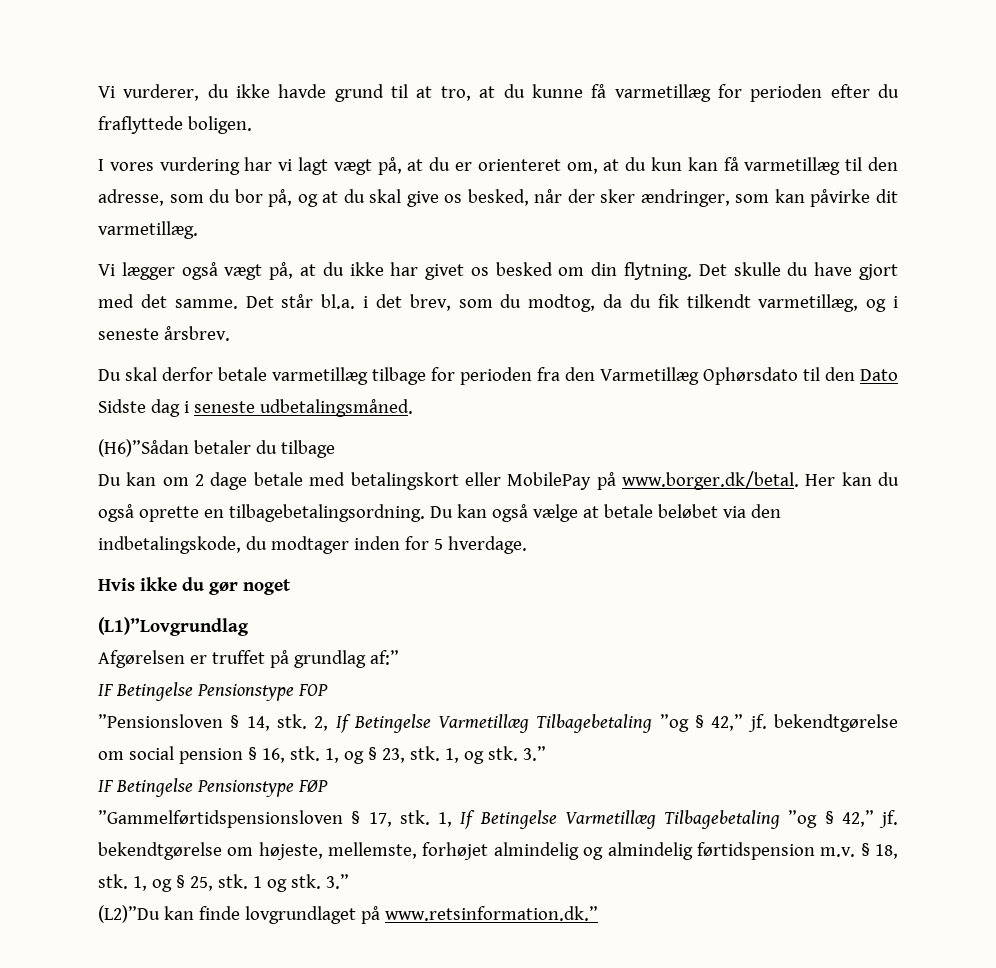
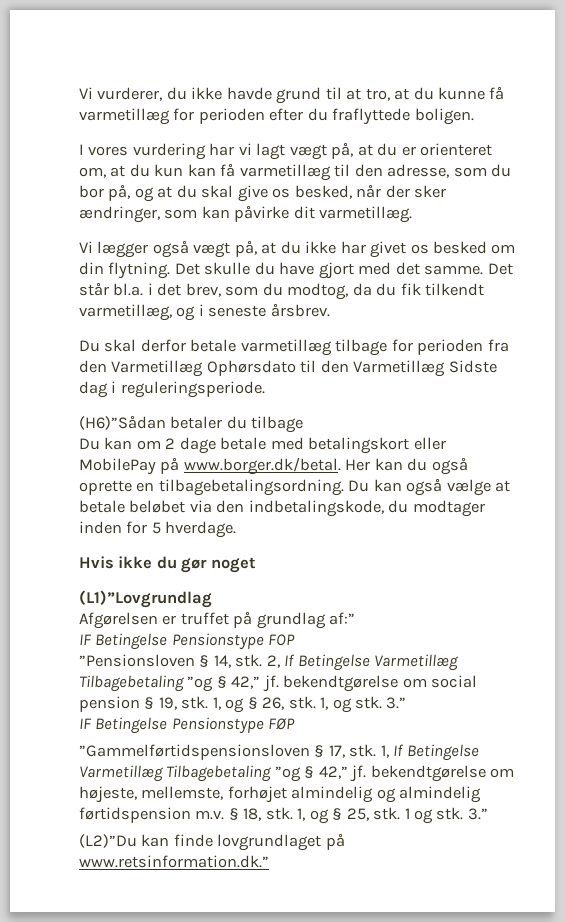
[860,369,898,381] Dato -> [353,360,446,377] Varmetillæg
[193,399,413,417] seneste udbetalingsmåned. -> [120,381,265,398] reguleringsperiode.
[261,746,405,764] 16, stk. 1, og § 23, -> [158,696,285,713] 19, stk. 1, og § 26,

